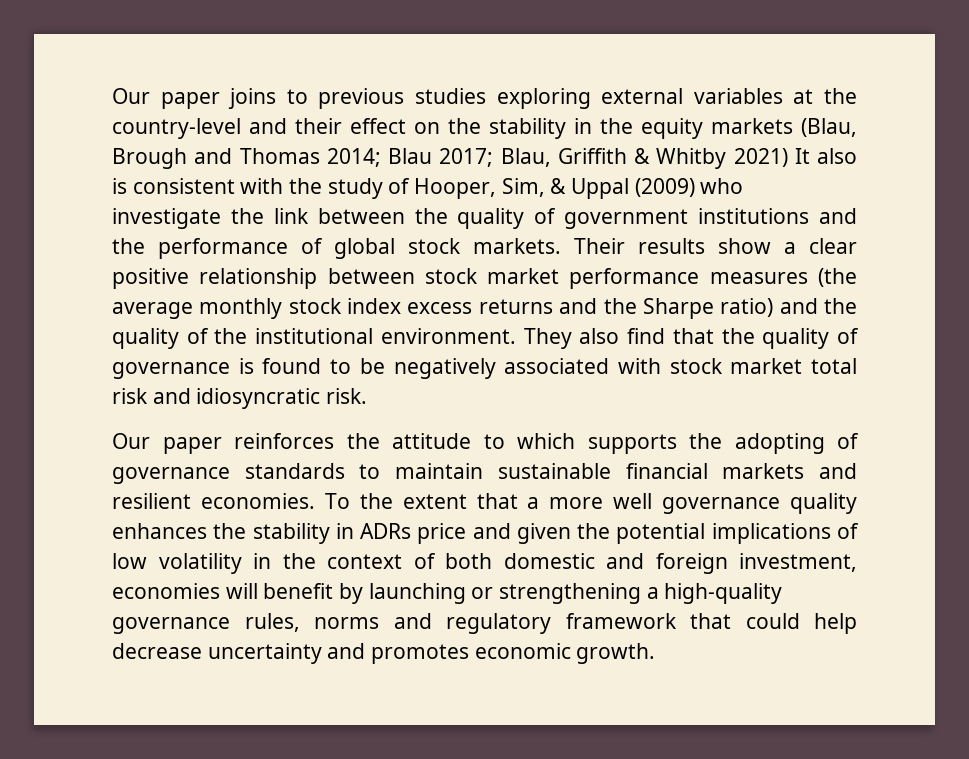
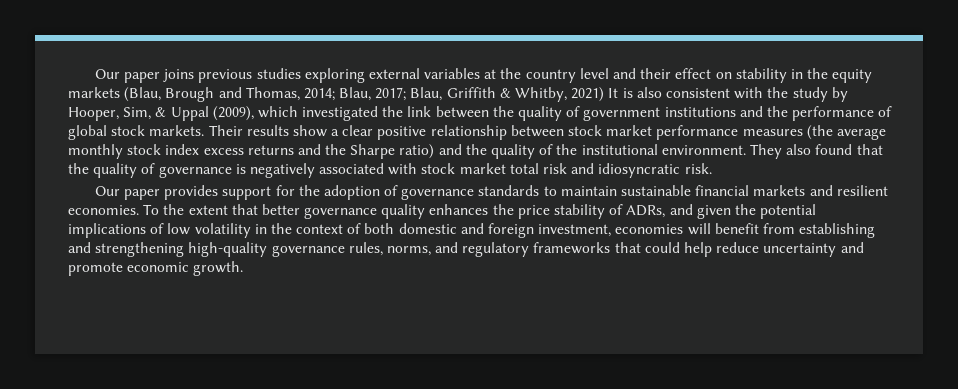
[286,89,308,104] to -> (195, 75) none
[112,118,241,139] country-level -> [525,68,609,83] country level
[448,118,481,134] the -> (732, 75) none
[239,148,432,167] Thomas 2014; Blau -> [245,87,372,101] Thomas, 2014; Blau,
[656,148,727,169] Whitby -> [515,87,568,102] Whitby,
[817,148,857,164] [112,178,127,194] also is -> [622,87,662,98] is also
[388,178,411,194] of -> [831,87,848,102] by
[634,178,744,197] [112,208,221,229] (2009) who investigate -> [212,106,379,121] (2009), which investigated
[627,328,666,344] find -> [815,144,853,155] found
[262,358,385,374] found to be -> (246, 169) none
[234,433,825,454] reinforces the attitude to which supports the adopting -> [164,185,380,200] provides support for the adoption
[527,493,653,509] a more well -> [261,204,300,215] better
[252,523,467,544] stability in ADRs price -> [517,204,666,219] price stability of ADRs,
[339,583,659,604] by launching or strengthening a -> [762,223,876,238] [68,242,185,257] from establishing and strengthening
[314,617,379,629] norms -> [386,246,431,256] norms,
[565,613,677,629] framework -> [533,242,611,254] frameworks
[112,643,202,659] decrease -> [716,242,760,253] reduce
[371,644,470,664] promotes -> [68,262,123,276] promote

